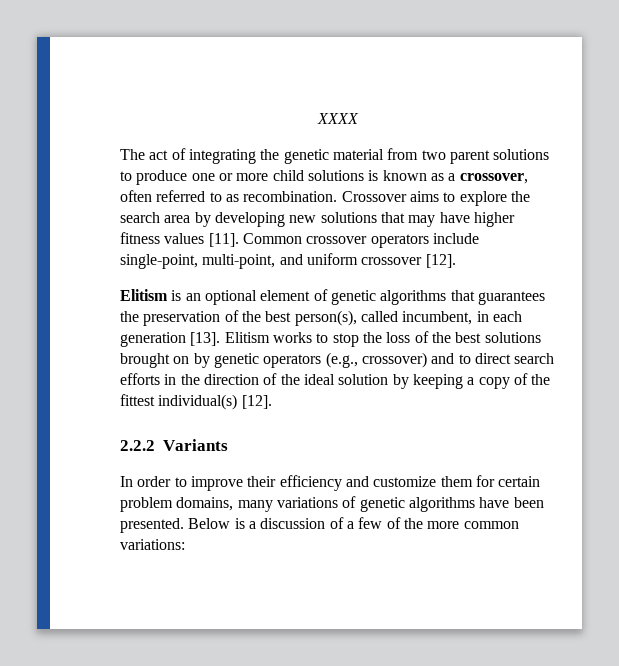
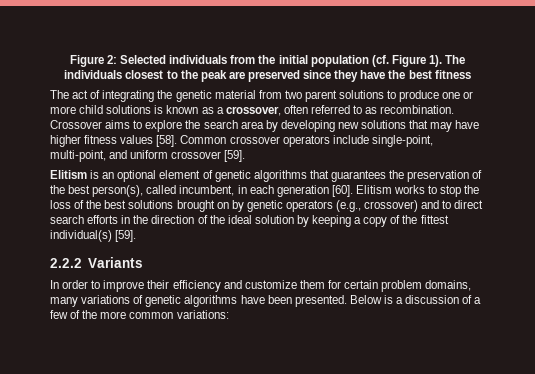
[317,113,359,124] XXXX -> [69,55,466,67] [64,70,471,82] Figure 2: Selected individuals from the initial population (cf. Figure 1). The individuals closest to the peak are preserved since they have the best fitness
[208,233,239,247] [11]. -> [156,135,178,147] [58].
[425,254,456,268] [12]. -> [224,150,246,162] [59].
[190,332,221,346] [13]. -> [331,185,353,197] [60].
[241,395,272,409] [12]. -> [115,230,137,242] [59].

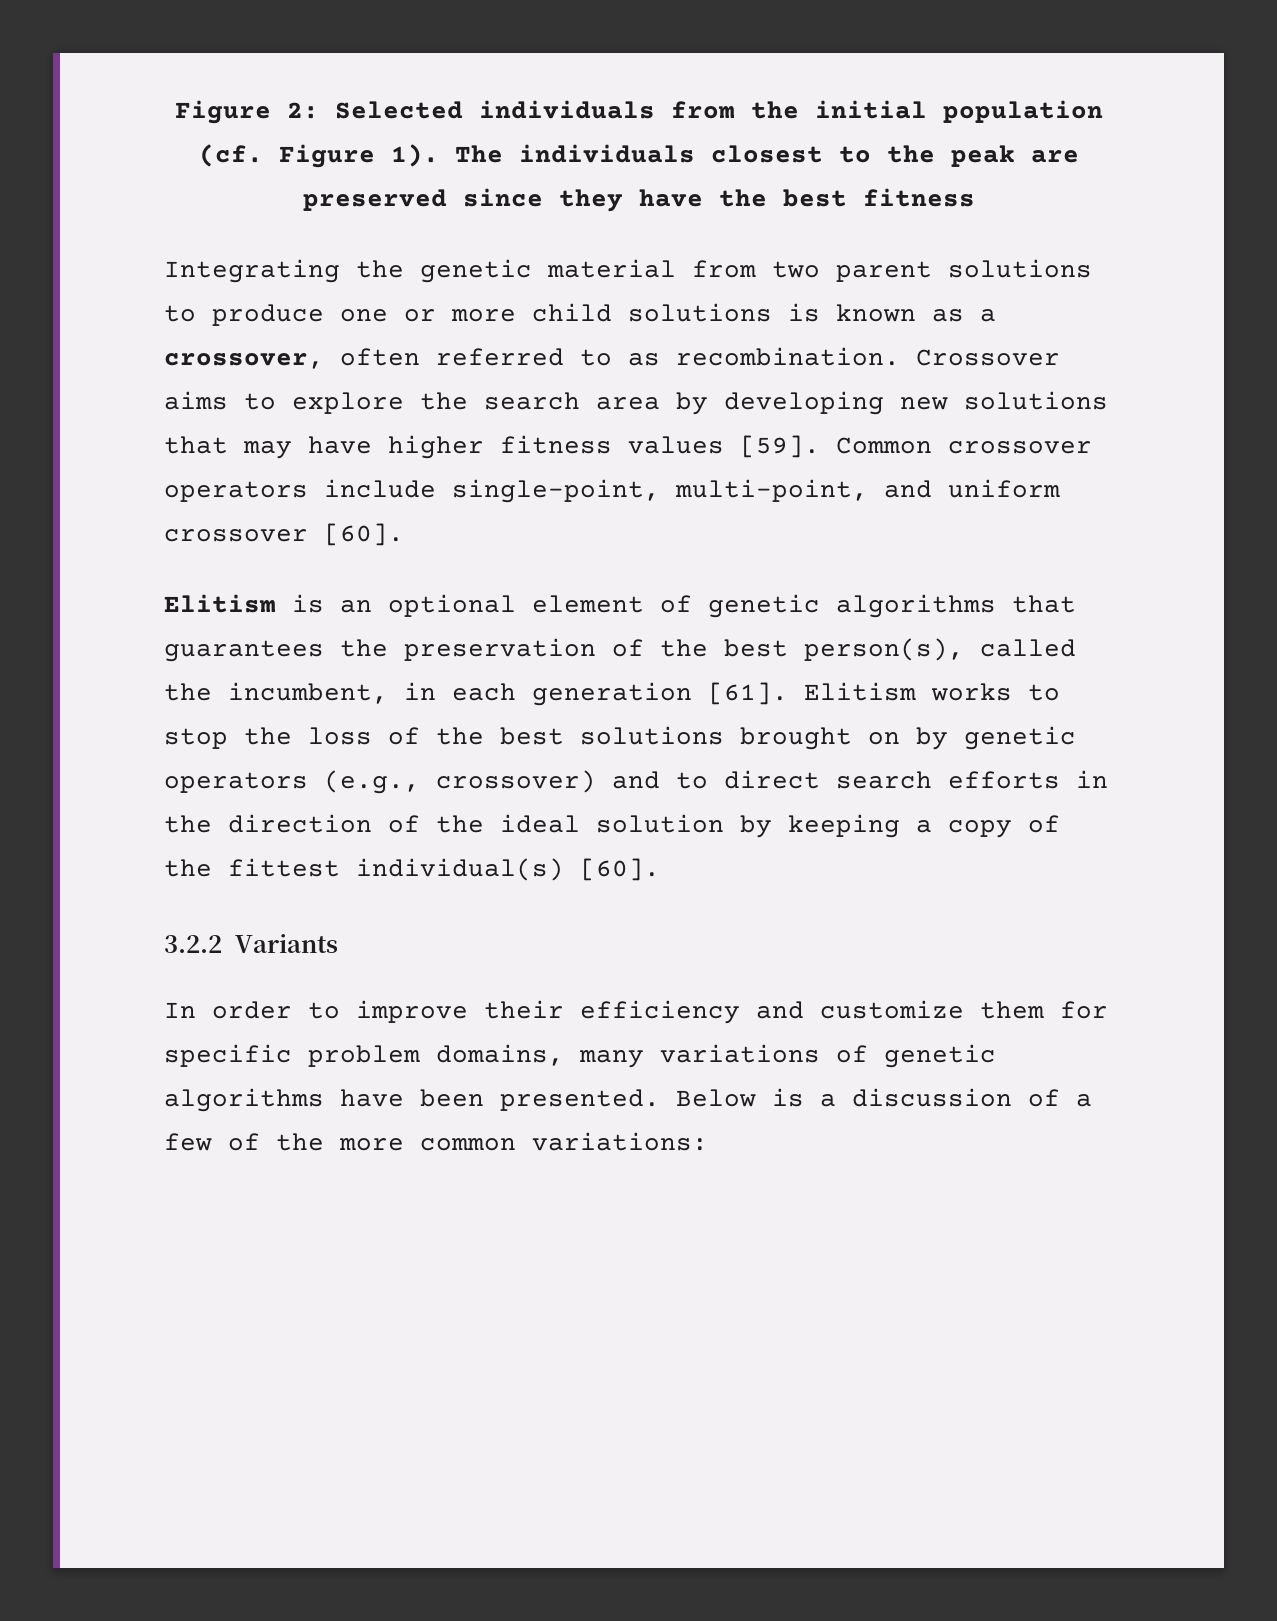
[50,90,155,102] The act of integrating -> [164,259,340,283] Integrating
[156,135,178,147] [58]. -> [740,435,820,458] [59].
[224,150,246,162] [59]. -> [324,523,404,546] [60].
(177, 189) none -> [164,683,212,701] the
[331,185,353,197] [60]. -> [708,682,788,705] [61].
[115,230,137,242] [50,258,82,268] [59]. // 2.2.2 -> [580,858,660,881] [164,935,222,953] [60]. // 3.2.2
[344,280,379,289] certain -> [164,1044,292,1067] specific

